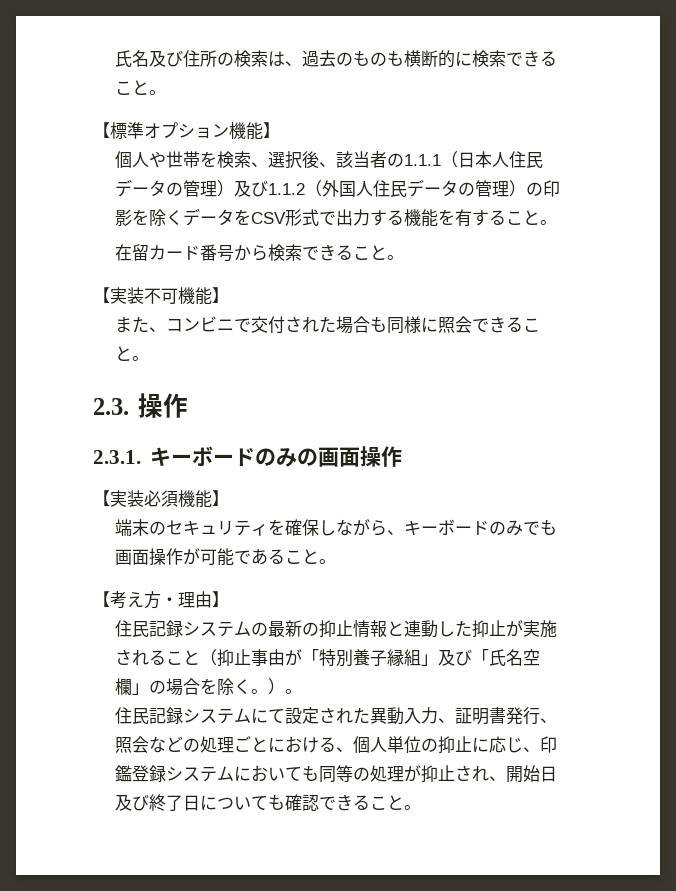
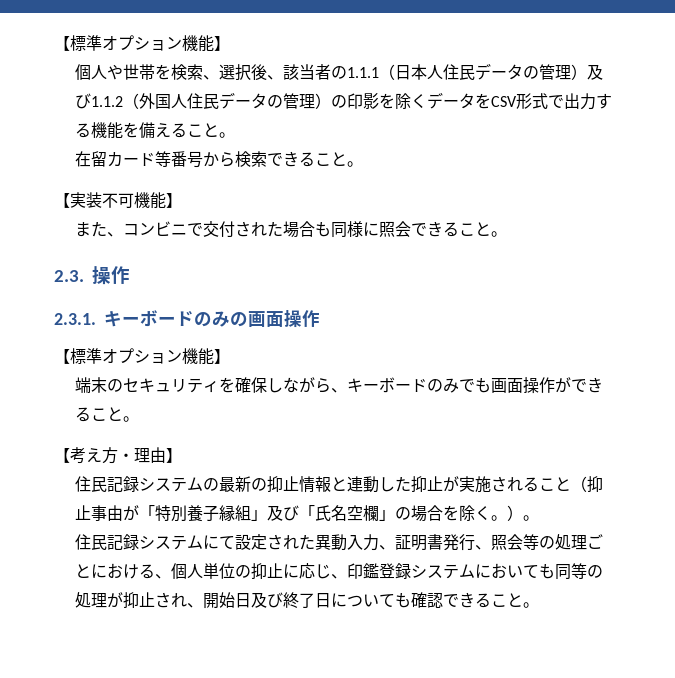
[114,50,557,68] [114,80,166,95] 氏名及び住所の検索は、過去のものも横断的に検索できること。 // -> (54, 43) none
[454,209,489,227] 有す -> [139,122,172,138] 備え
(200, 253) none -> [155,151,172,167] 等
[110,490,178,507] 実装必須 -> [70,348,182,364] 標準オプション
[199,548,268,566] 可能であ -> [571,377,604,393] でき
[148,736,183,753] など -> [523,534,540,550] 等

